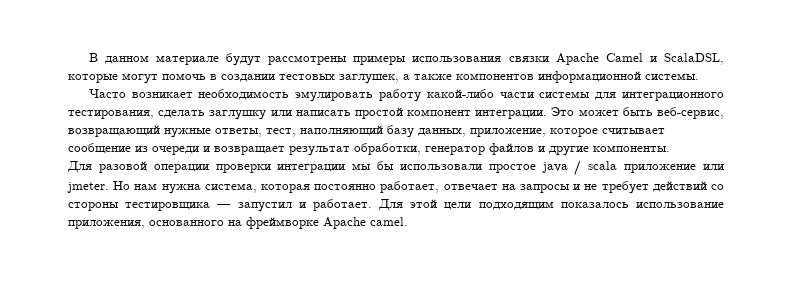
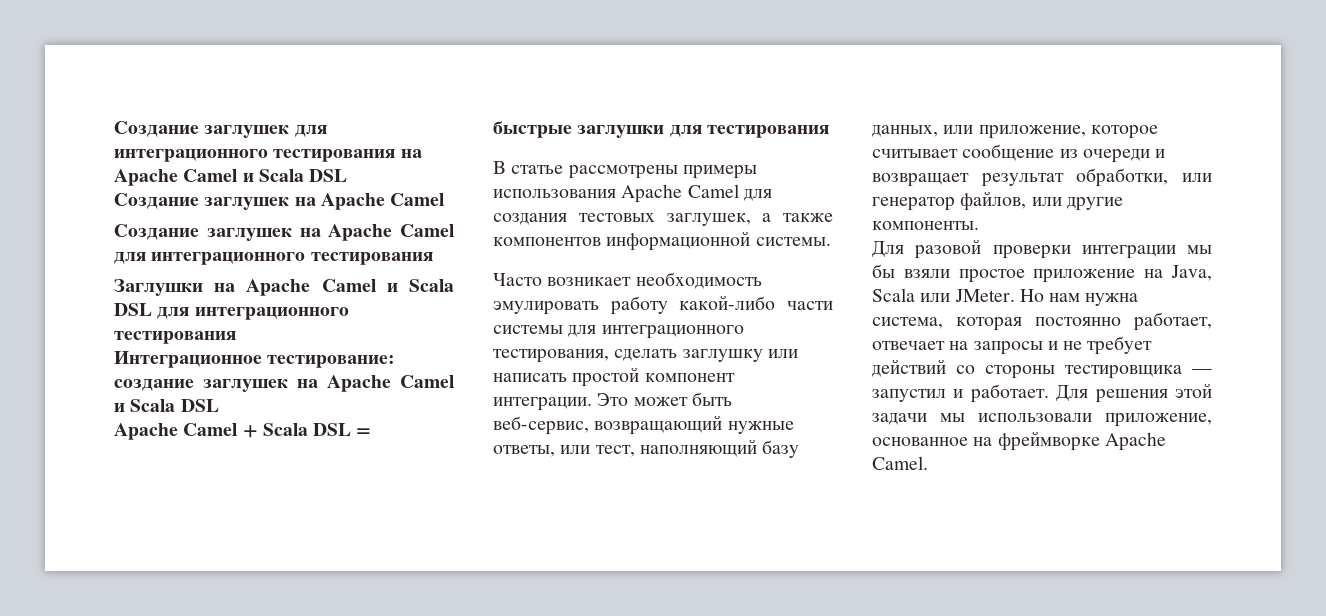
[88,53,262,66] В данном материале будут -> [114,121,327,138] [114,149,422,162] [114,169,348,186] [114,193,445,210] [114,224,454,241] [114,252,433,265] [114,279,454,296] [114,303,349,320] [114,331,236,344] [114,351,396,368] [114,375,454,392] [114,399,219,412] [114,423,372,440] [493,121,829,138] [493,161,564,174] Создание заглушек для интеграционного тестирования на Apache Camel и Scala DSL // Создание заглушек на Apache Camel // Создание заглушек на Apache Camel для интеграционного тестирования // Заглушки на Apache Camel и Scala DSL для интеграционного тестирования // Интеграционное тестирование: создание заглушек на Apache Camel и Scala DSL // Apache Camel + Scala DSL = быстрые заглушки для тестирования // В статье
[508,53,725,65] [68,73,275,84] связки Apache Camel и ScalaDSL, которые могут помочь в создании -> [621,184,772,203] [493,213,567,225] Apache Camel для создания
(262, 132) none -> [560,445,591,454] или
(466, 132) none -> [943,125,974,134] или
[425,143,545,155] генератор файлов и -> [1182,173,1212,182] [872,191,1062,211] или генератор файлов, или
[153,164,209,173] операции -> (982, 249) none
[399,160,724,176] [67,182,109,193] использовали простое java / scala приложение или jmeter. -> [903,265,1212,283] [872,288,1015,302] взяли простое приложение на Java, Scala или JMeter.
[410,199,724,210] [68,220,224,229] этой цели подходящим показалось использование приложения, основанного -> [1094,383,1212,403] [872,413,1212,427] [872,437,968,446] решения этой задачи мы использовали приложение, основанное
[370,217,408,226] camel. -> [872,456,928,470] Сamel.

